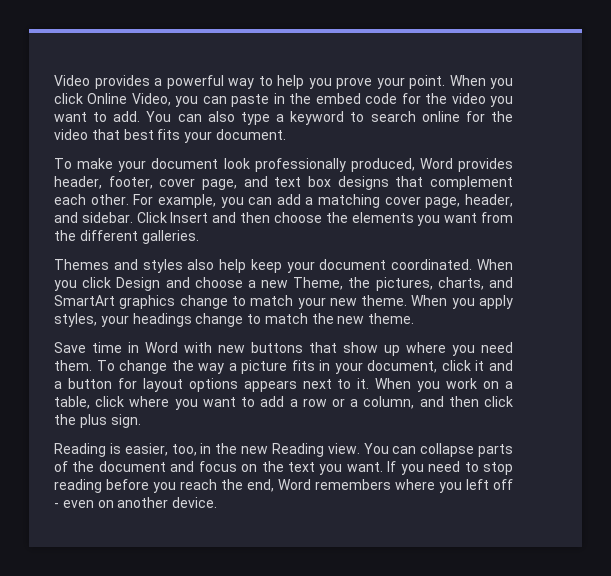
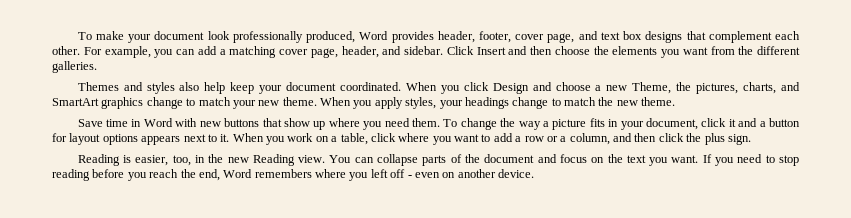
[54,75,513,89] [54,93,513,107] [54,111,513,125] [54,129,286,143] Video provides a powerful way to help you prove your point. When you click Online Video, you can paste in the embed code for the video you want to add. You can also type a keyword to search online for the video that best fits your document. // -> (77, 36) none

